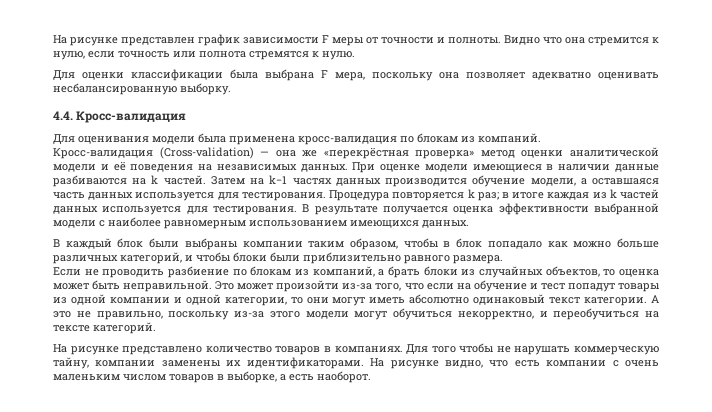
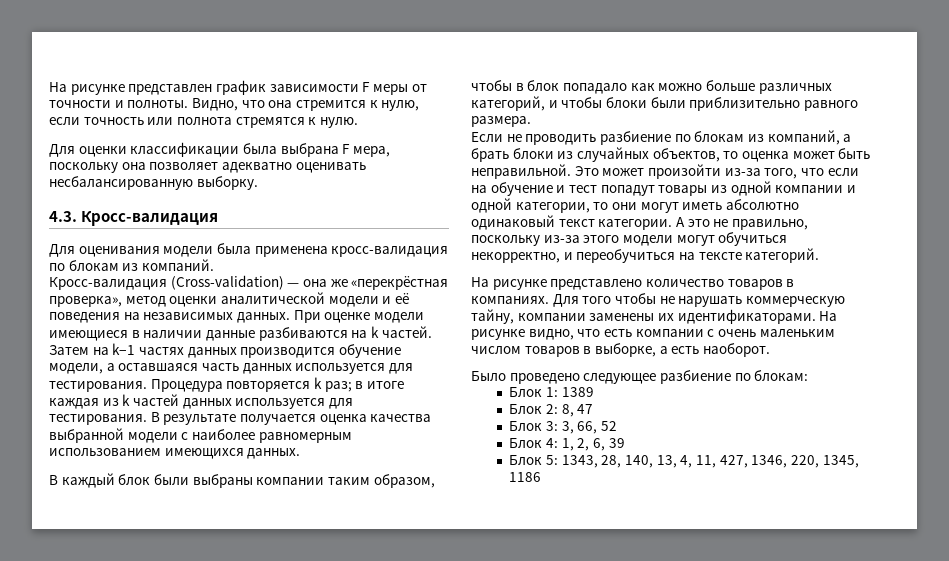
[504,35,540,45] Видно -> [191,98,238,111] Видно,
[53,111,73,120] 4.4. -> [49,211,77,222] 4.3.
[415,150,475,159] проверка» -> [49,296,122,307] проверка»,
[498,203,589,215] эффективности -> [370,414,432,422] качества
(371, 377) none -> [471,370,809,384] [509,387,594,397] [509,404,594,417] [509,421,618,434] [509,438,625,451] [509,455,859,468] [509,472,542,482] // Было проведено следующее разбиение по блокам: // Блок 1: 1389 // Блок 2: 8, 47 // Блок 3: 3, 66, 52 // Блок 4: 1, 2, 6, 39 // Блок 5: 1343, 28, 140, 13, 4, 11, 427, 1346, 220, 1345, 1186

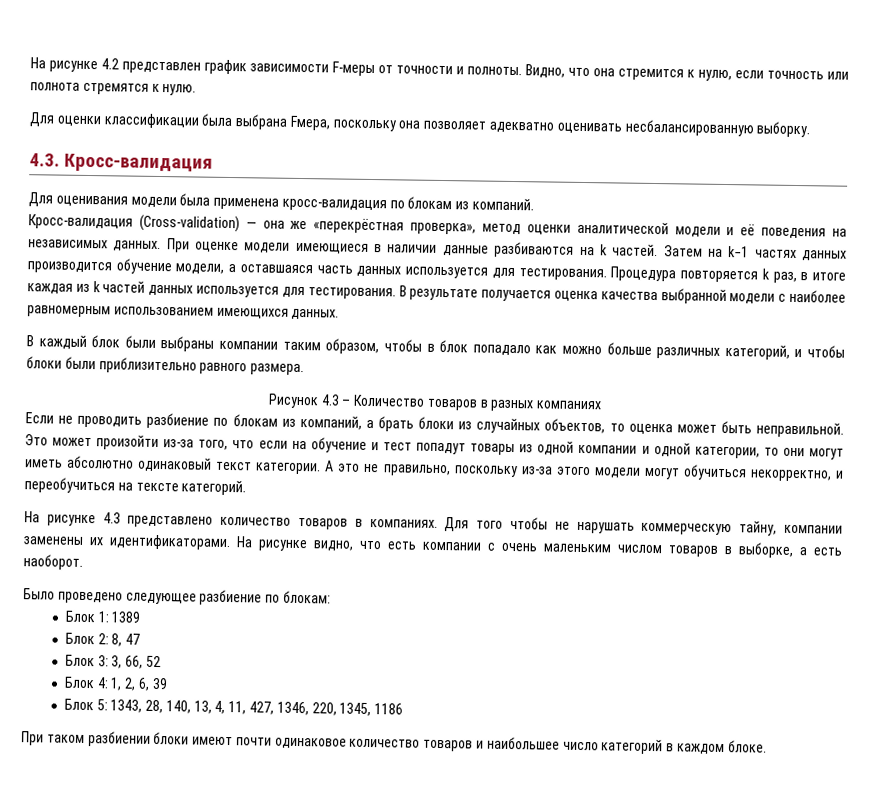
[49,82,125,95] На рисунке -> [30,57,119,73] На рисунке 4.2
[362,82,408,95] F меры -> [332,61,375,77] F-меры
[342,144,390,157] F мера, -> [289,115,331,131] Fмера,
[324,381,352,392] раз; -> [772,271,797,284] раз,
(531, 121) none -> [267,393,603,412] // Рисунок 4.3 – Количество товаров в разных компаниях
(547, 284) none -> [102,512,121,524] 4.3
(542, 477) none -> [21,731,767,755] // При таком разбиении блоки имеют почти одинаковое количество товаров и наибольшее число категорий в каждом блоке.

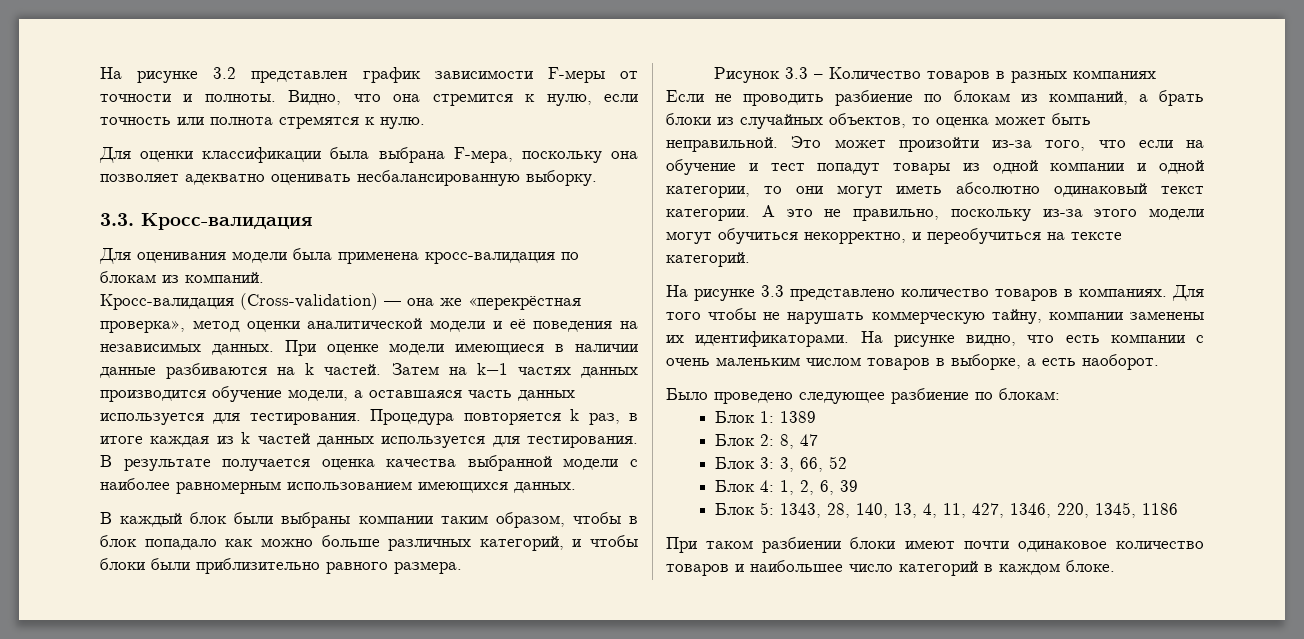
[30,57,119,73] На рисунке 4.2 -> [100,67,237,83] На рисунке 3.2
[289,115,331,131] Fмера, -> [453,147,513,163] F-мера,
[29,153,60,167] 4.3. -> [100,213,134,226] 3.3.
[320,394,340,406] 4.3 -> [785,67,808,79] 3.3
[102,512,121,524] 4.3 -> [761,285,784,297] 3.3

